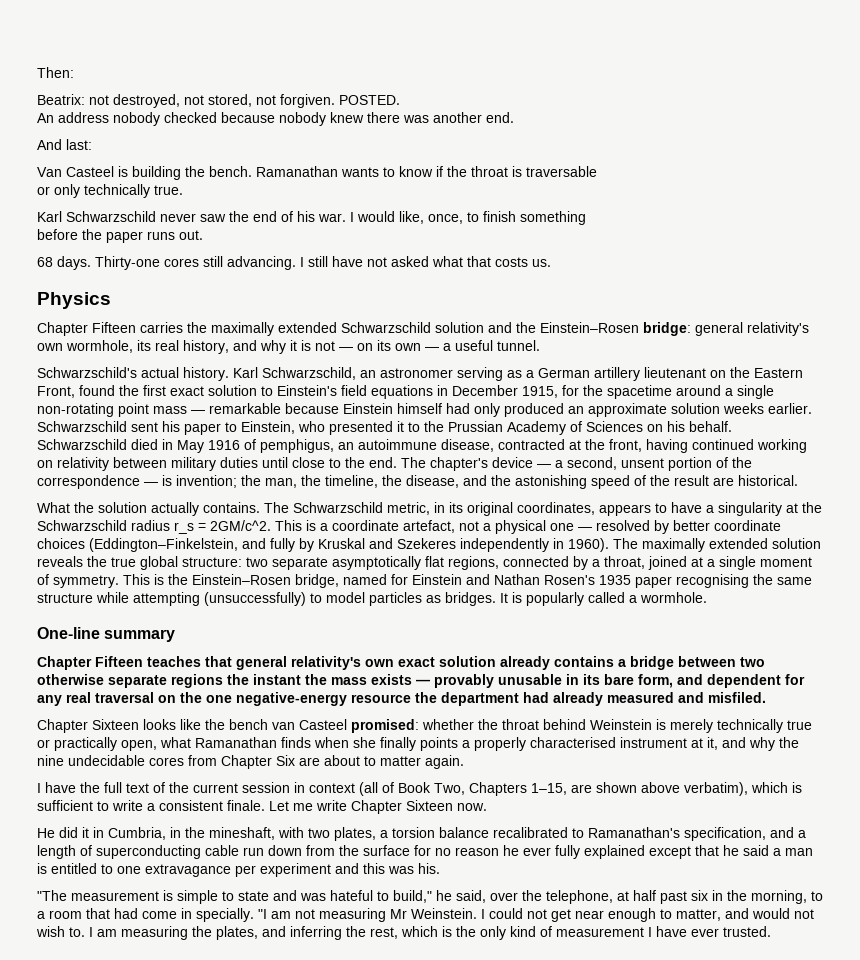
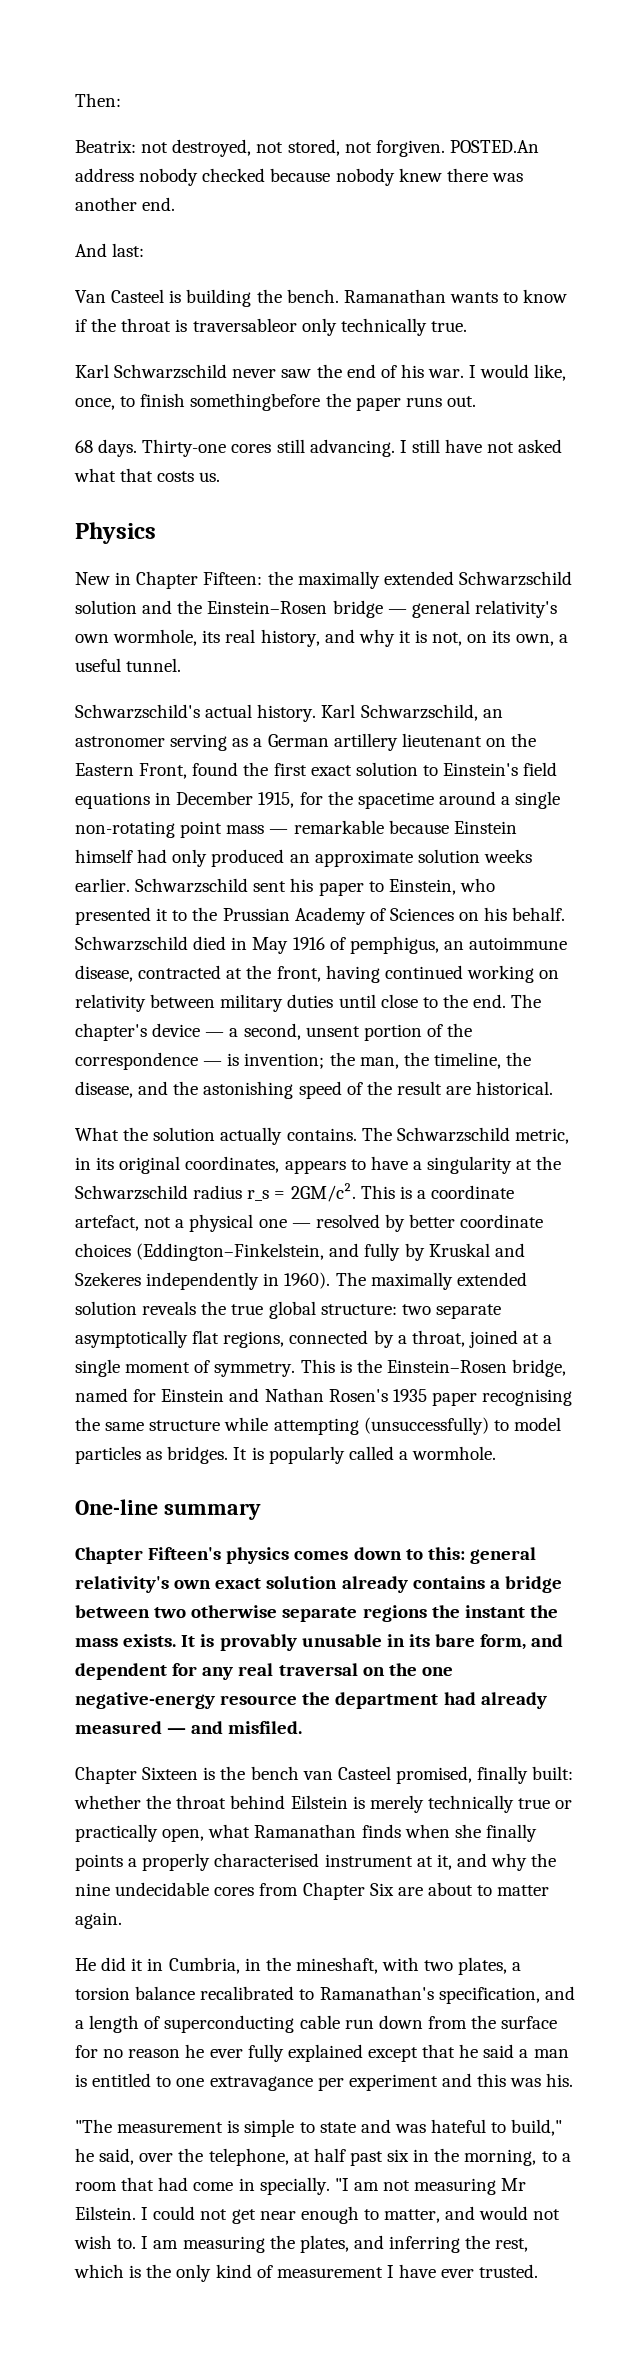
[339,95,400,105] [37,113,54,123] POSTED. // An -> [449,140,539,153] POSTED.An
[526,166,597,177] [37,186,50,195] traversable // or -> [192,318,297,332] traversableor
[520,211,586,225] [37,229,78,240] something // before -> [190,393,321,411] somethingbefore
[37,322,183,336] Chapter Fifteen carries -> [75,571,263,589] New in Chapter Fifteen:
[643,322,691,336] bridge: -> [332,600,407,618] bridge —
[315,340,439,351] not — on its own — -> [432,630,554,646] not, on its own,
[210,520,271,531] 2GM/c^2. -> [290,1183,356,1202] 2GM/c².
[95,656,232,667] Fifteen teaches that -> [148,1547,465,1564] Fifteen's physics comes down to this:
[371,674,430,685] exists — -> [123,1634,215,1647] exists. It is
(674, 697) none -> [167,1728,187,1734] —
[143,719,201,730] looks like -> [203,1767,216,1780] is
[351,719,419,733] promised: -> [395,1766,574,1784] promised, finally built:
[590,719,652,730] Weinstein -> [290,1795,348,1809] Eilstein
[37,782,802,796] [37,800,487,814] // I have the full text of the current session in context (all of Book Two, Chapters 1–15, are shown above verbatim), which is sufficient to write a consistent finale. Let me write Chapter Sixteen now. -> (122, 1920) none
[411,908,477,919] Weinstein. -> [75,2206,136,2220] Eilstein.

